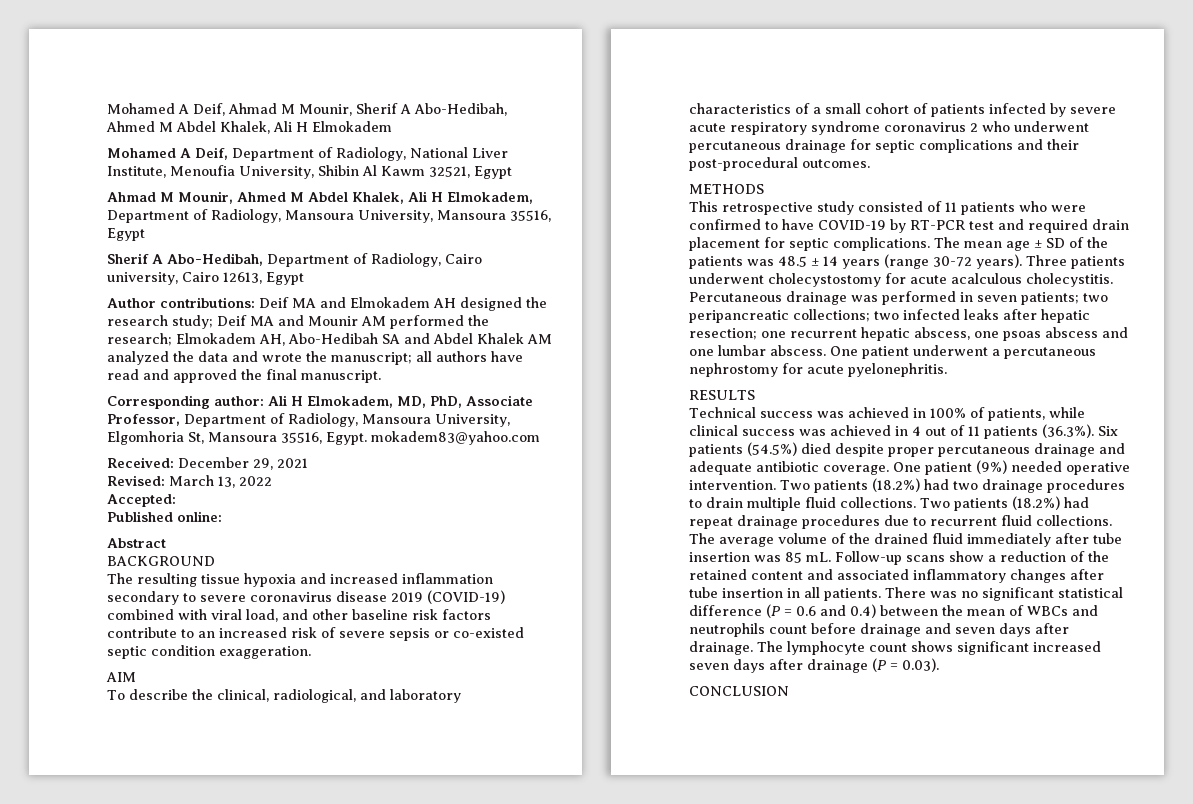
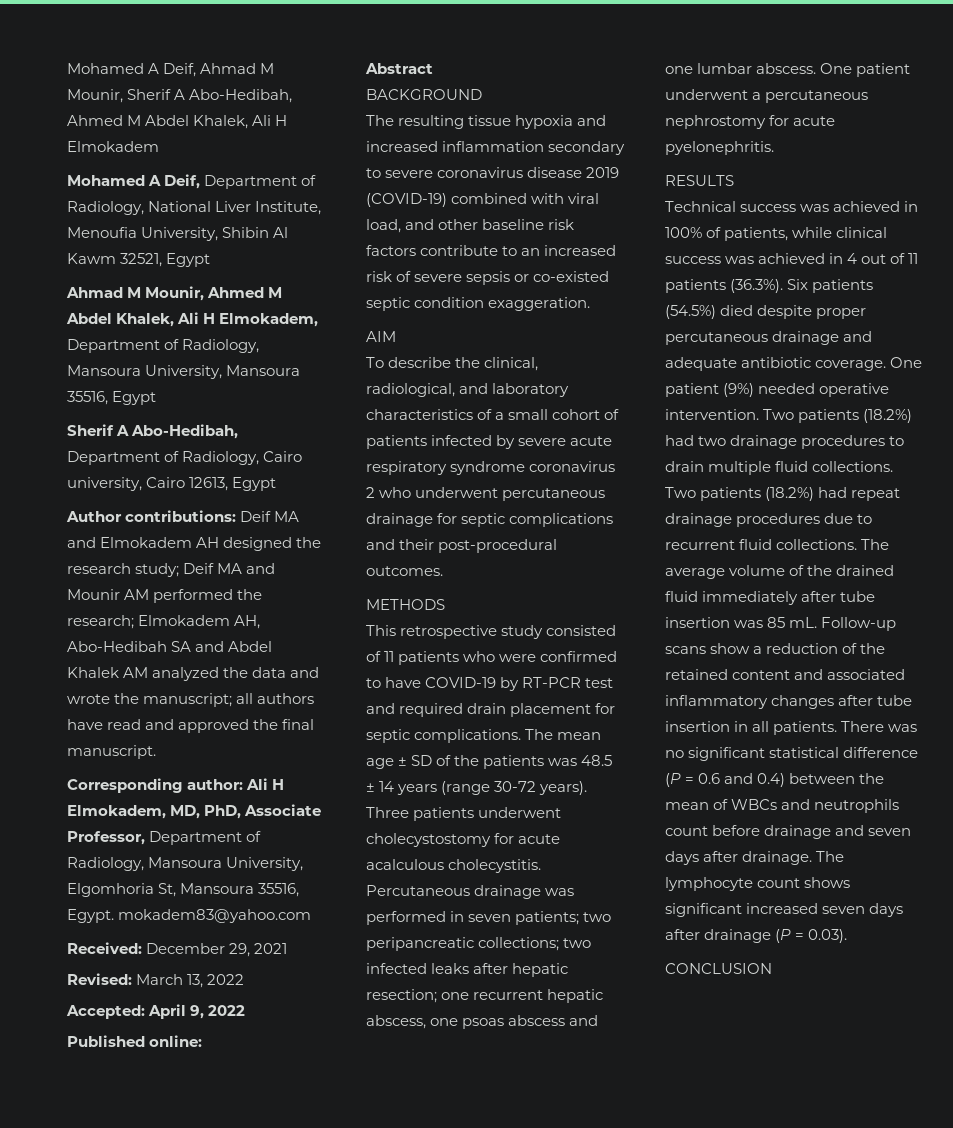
(176, 500) none -> [148,1004,246,1019] April 9, 2022

